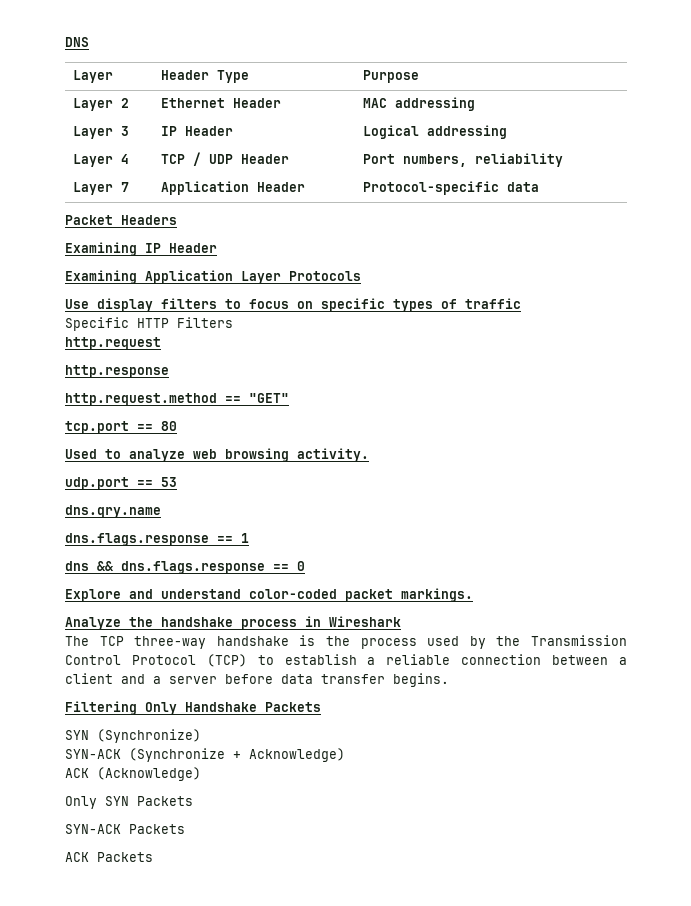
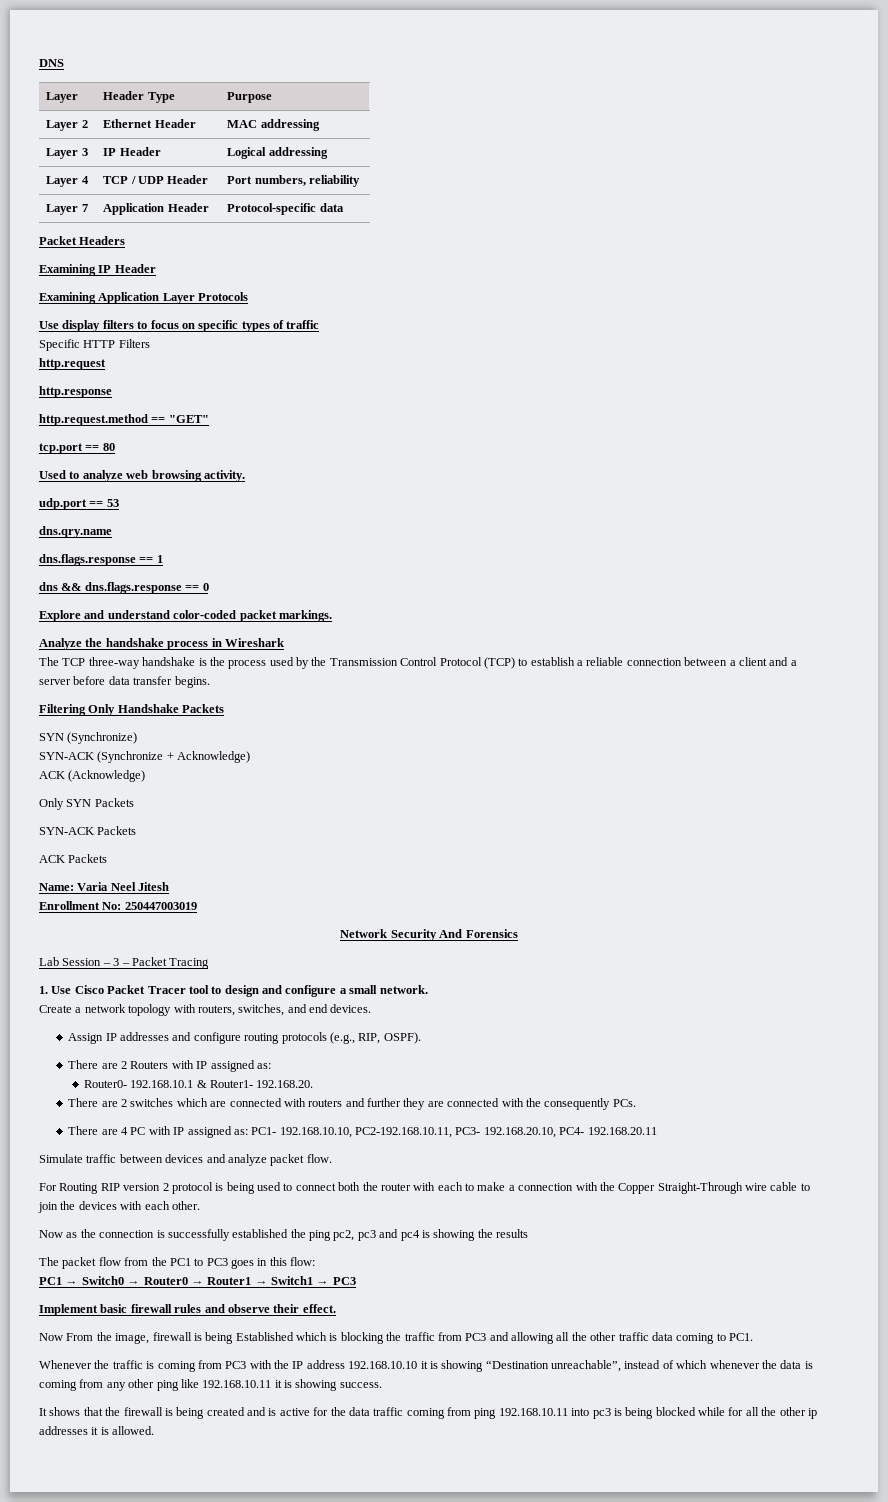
(153, 857) none -> [39,882,170,891] [39,901,197,910] [340,929,518,941] [39,957,210,969] [39,985,428,997] [39,1004,372,1016] [68,1032,421,1044] [68,1060,271,1072] [83,1080,314,1088] [68,1098,636,1110] [68,1126,657,1138] [39,1154,332,1166] [39,1182,810,1194] [38,1201,200,1213] [39,1229,528,1241] [39,1257,316,1269] [39,1276,356,1285] [39,1304,336,1316] [39,1332,753,1344] [39,1360,813,1372] [39,1379,382,1391] [39,1407,817,1419] [39,1426,155,1435] // Name: Varia Neel Jitesh // Enrollment No: 250447003019 // Network Security And Forensics // Lab Session – 3 – Packet Tracing // 1. Use Cisco Packet Tracer tool to design and configure a small network. // Create a network topology with routers, switches, and end devices. // Assign IP addresses and configure routing protocols (e.g., RIP, OSPF). // There are 2 Routers with IP assigned as: // Router0- 192.168.10.1 & Router1- 192.168.20. // There are 2 switches which are connected with routers and further they are connected with the consequently PCs. // There are 4 PC with IP assigned as: PC1- 192.168.10.10, PC2-192.168.10.11, PC3- 192.168.20.10, PC4- 192.168.20.11 // Simulate traffic between devices and analyze packet flow. // For Routing RIP version 2 protocol is being used to connect both the router with each to make a connection with the Copper Straight-Through wire cable to join the devices with each other. // Now as the connection is successfully established the ping pc2, pc3 and pc4 is showing the results // The packet flow from the PC1 to PC3 goes in this flow: // PC1 → Switch0 → Router0 → Router1 → Switch1 → PC3 // Implement basic firewall rules and observe their effect. // Now From the image, firewall is being Established which is blocking the traffic from PC3 and allowing all the other traffic data coming to PC1. // Whenever the traffic is coming from PC3 with the IP address 192.168.10.10 it is showing “Destination unreachable”, instead of which whenever the data is coming from any other ping like 192.168.10.11 it is showing success. // It shows that the firewall is being created and is active for the data traffic coming from ping 192.168.10.11 into pc3 is being blocked while for all the other ip addresses it is allowed.

